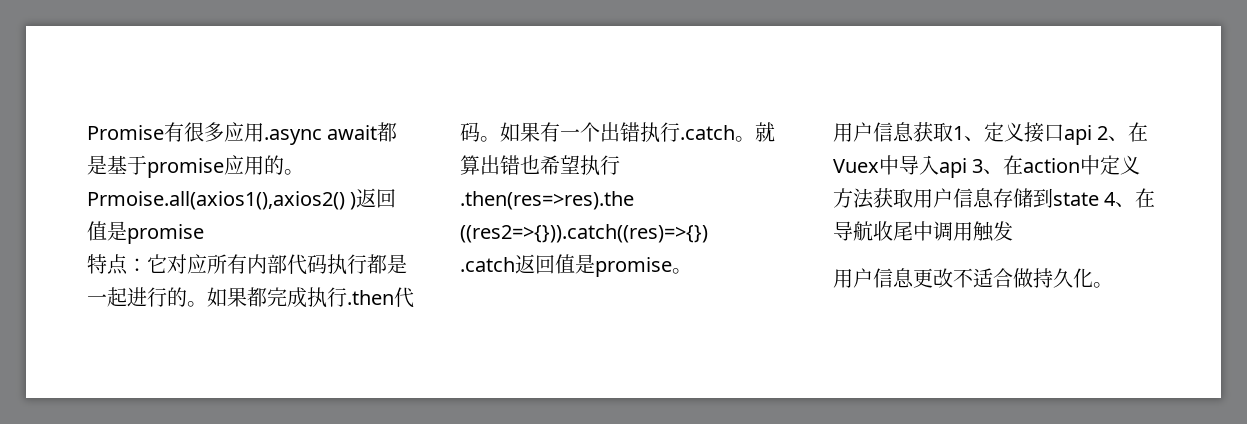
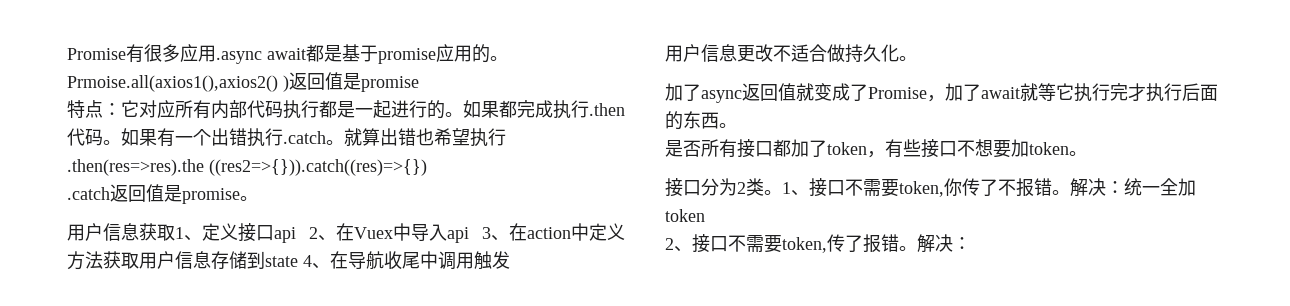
(1113, 285) none -> [665,83,1218,103] [665,111,737,130] [665,139,1087,158] [665,178,1196,197] [665,209,705,222] [665,234,971,253] // 加了async返回值就变成了Promise，加了await就等它执行完才执行后面的东西。 // 是否所有接口都加了token，有些接口不想要加token。 // 接口分为2类。1、接口不需要token,你传了不报错。解决：统一全加token // 2、接口不需要token,传了报错。解决：

